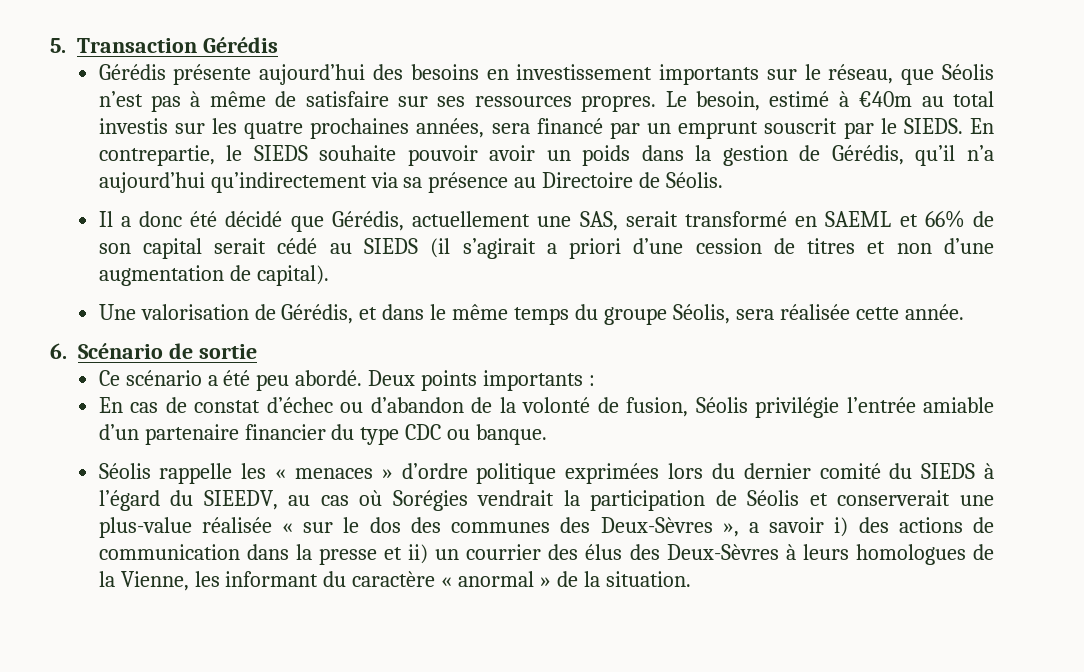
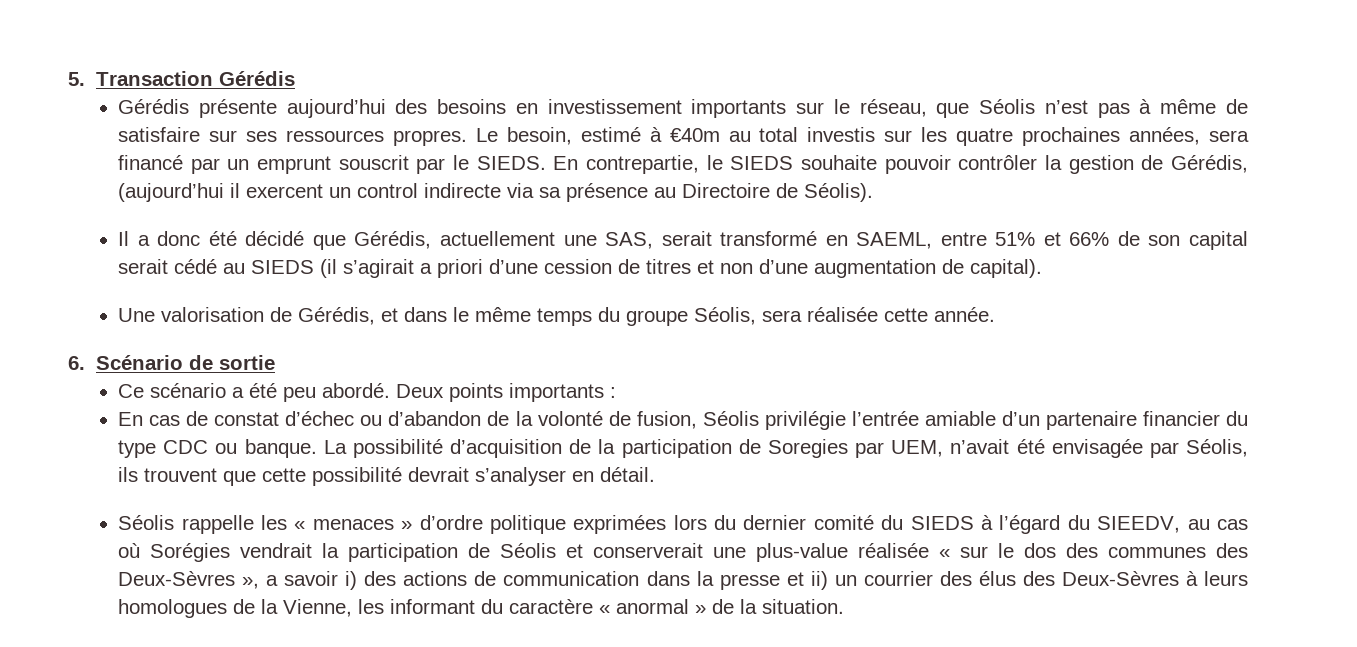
[489,145,995,166] [98,172,367,193] avoir un poids dans la gestion de Gérédis, qu’il n’a aujourd’hui qu’indirectement -> [958,155,1248,174] [118,183,502,202] contrôler la gestion de Gérédis, (aujourd’hui il exercent un control indirecte
[666,172,724,188] Séolis. -> [804,183,874,202] Séolis).
[825,211,892,227] SAEML -> [856,232,1036,249] SAEML, entre 51%
(548, 434) none -> [323,439,1249,458] [118,467,656,486] La possibilité d’acquisition de la participation de Soregies par UEM, n’avait été envisagée par Séolis, ils trouvent que cette possibilité devrait s’analyser en détail.

